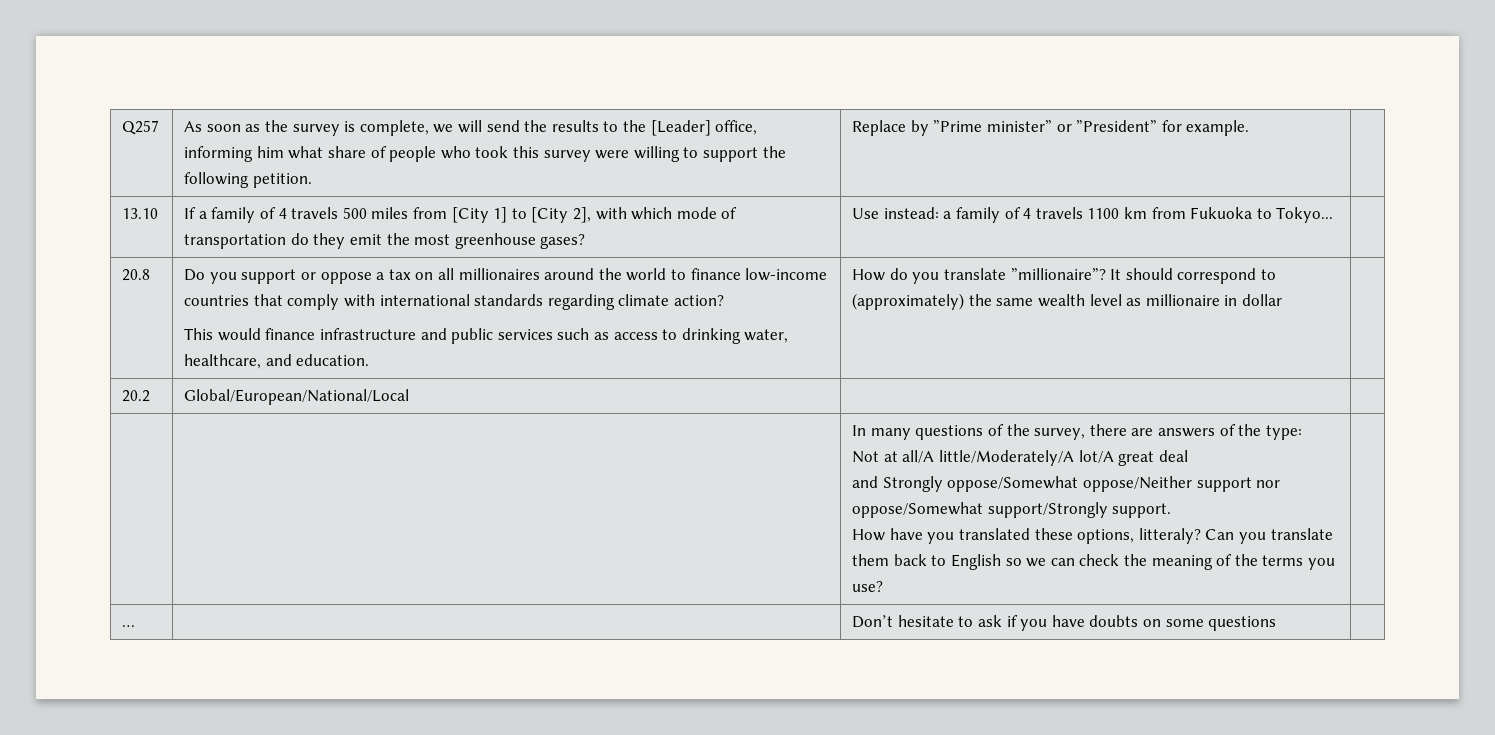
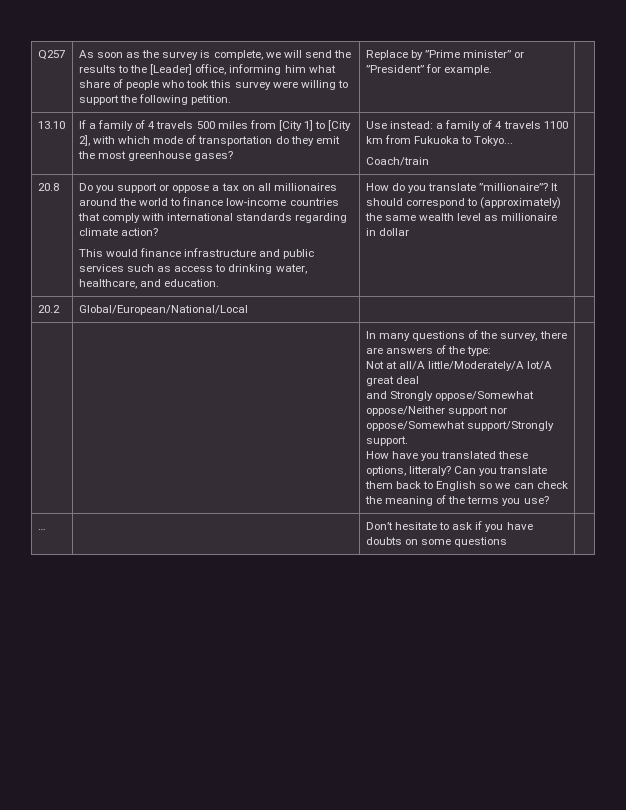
(1334, 215) none -> [365,157,429,166] // Coach/train

